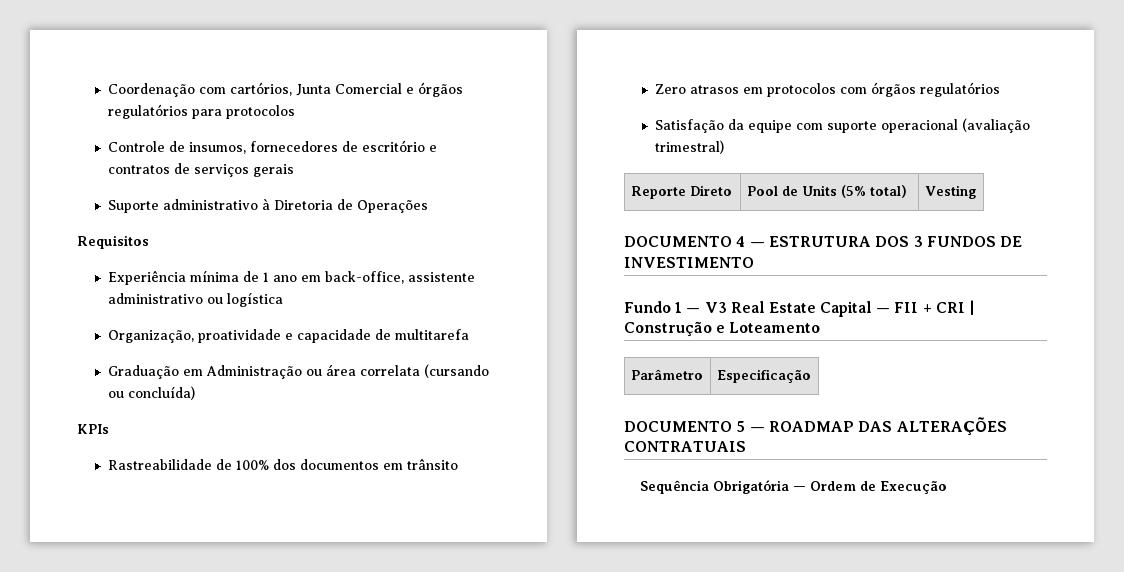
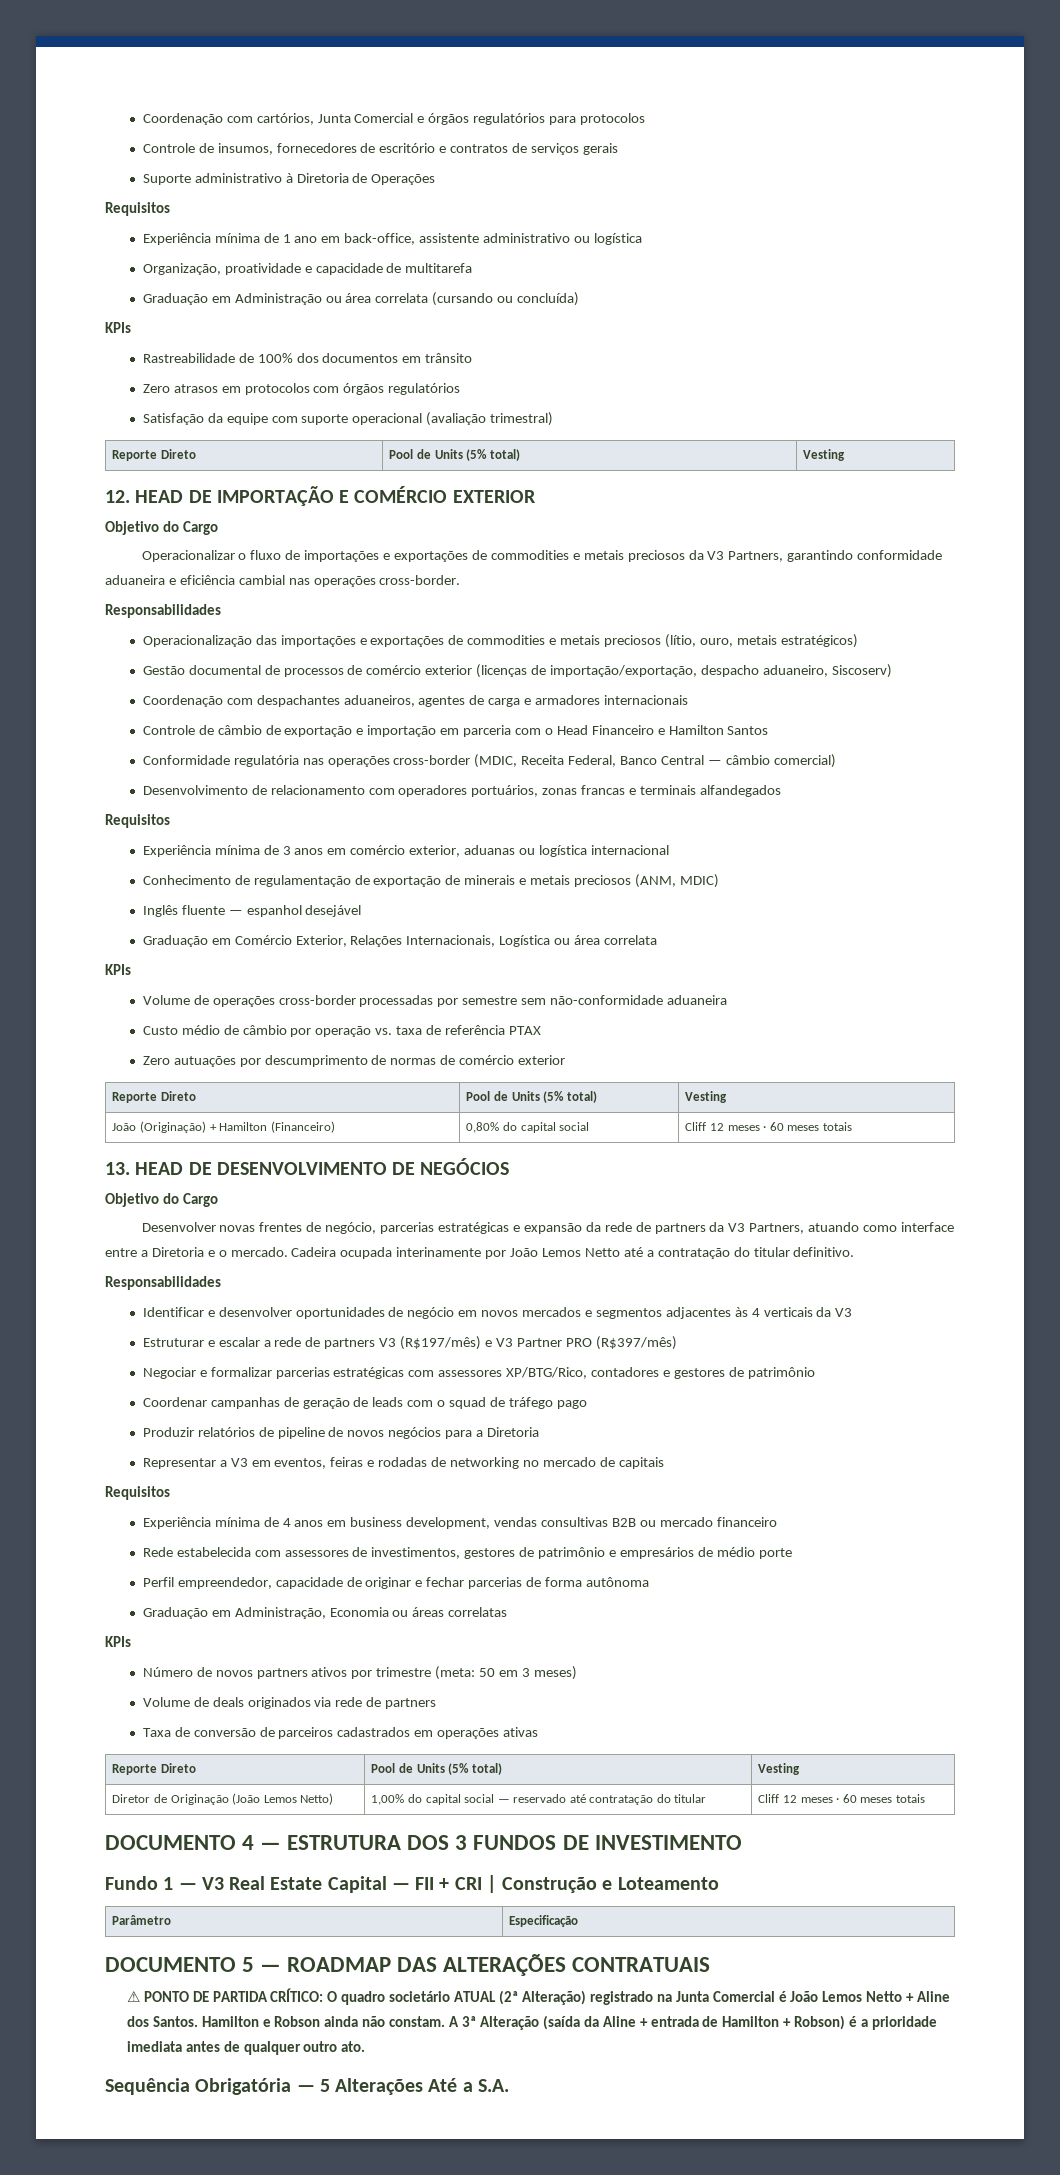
(976, 192) none -> [105,486,536,506] [105,521,218,535] [141,550,943,562] [105,575,461,587] [105,604,221,618] [142,634,858,648] [142,664,892,678] [142,695,689,707] [142,725,769,737] [142,754,836,768] [142,785,781,797] [105,814,170,828] [142,845,669,857] [142,874,719,888] [142,905,362,917] [142,935,658,947] [105,964,131,975] [142,995,728,1007] [142,1025,541,1037] [142,1055,566,1067] [112,1091,196,1103] [466,1091,597,1103] [685,1091,728,1103] [112,1121,335,1133] [466,1122,590,1133] [685,1122,852,1131] [105,1158,510,1175] [105,1193,218,1207] [141,1222,955,1234] [105,1247,855,1259] [105,1276,221,1290] [142,1307,853,1319] [142,1336,677,1350] [142,1367,815,1379] [142,1397,587,1409] [142,1427,540,1439] [142,1457,664,1469] [105,1486,170,1500] [142,1517,777,1529] [142,1547,792,1559] [142,1577,649,1589] [142,1607,508,1619] [105,1636,131,1647] [142,1666,577,1680] [142,1697,437,1709] [142,1727,539,1739] [112,1763,196,1775] [371,1763,502,1775] [758,1763,801,1775] [112,1793,334,1805] [371,1794,707,1805] [758,1794,925,1803] // 12. HEAD DE IMPORTAÇÃO E COMÉRCIO EXTERIOR // Objetivo do Cargo // Operacionalizar o fluxo de importações e exportações de commodities e metais preciosos da V3 Partners, garantindo conformidade aduaneira e eficiência cambial nas operações cross-border. // Responsabilidades // Operacionalização das importações e exportações de commodities e metais preciosos (lítio, ouro, metais estratégicos) // Gestão documental de processos de comércio exterior (licenças de importação/exportação, despacho aduaneiro, Siscoserv) // Coordenação com despachantes aduaneiros, agentes de carga e armadores internacionais // Controle de câmbio de exportação e importação em parceria com o Head Financeiro e Hamilton Santos // Conformidade regulatória nas operações cross-border (MDIC, Receita Federal, Banco Central — câmbio comercial) // Desenvolvimento de relacionamento com operadores portuários, zonas francas e terminais alfandegados // Requisitos // Experiência mínima de 3 anos em comércio exterior, aduanas ou logística internacional // Conhecimento de regulamentação de exportação de minerais e metais preciosos (ANM, MDIC) // Inglês fluente — espanhol desejável // Graduação em Comércio Exterior, Relações Internacionais, Logística ou área correlata // KPIs // Volume de operações cross-border processadas por semestre sem não-conformidade aduaneira // Custo médio de câmbio por operação vs. taxa de referência PTAX // Zero autuações por descumprimento de normas de comércio exterior // Reporte Direto | Pool de Units (5% total) | Vesting // João (Originação) + Hamilton (Financeiro) | 0,80% do capital social | Cliff 12 meses · 60 meses totais // 13. HEAD DE DESENVOLVIMENTO DE NEGÓCIOS // Objetivo do Cargo // Desenvolver novas frentes de negócio, parcerias estratégicas e expansão da rede de partners da V3 Partners, atuando como interface entre a Diretoria e o mercado. Cadeira ocupada interinamente por João Lemos Netto até a contratação do titular definitivo. // Responsabilidades // Identificar e desenvolver oportunidades de negócio em novos mercados e segmentos adjacentes às 4 verticais da V3 // Estruturar e escalar a rede de partners V3 (R$197/mês) e V3 Partner PRO (R$397/mês) // Negociar e formalizar parcerias estratégicas com assessores XP/BTG/Rico, contadores e gestores de patrimônio // Coordenar campanhas de geração de leads com o squad de tráfego pago // Produzir relatórios de pipeline de novos negócios para a Diretoria // Representar a V3 em eventos, feiras e rodadas de networking no mercado de capitais // Requisitos // Experiência mínima de 4 anos em business development, vendas consultivas B2B ou mercado financeiro // Rede estabelecida com assessores de investimentos, gestores de patrimônio e empresários de médio porte // Perfil empreendedor, capacidade de originar e fechar parcerias de forma autônoma // Graduação em Administração, Economia ou áreas correlatas // KPIs // Número de novos partners ativos por trimestre (meta: 50 em 3 meses) // Volume de deals originados via rede de partners // Taxa de conversão de parceiros cadastrados em operações ativas // Reporte Direto | Pool de Units (5% total) | Vesting // Diretor de Originação (João Lemos Netto) | 1,00% do capital social — reservado até contratação do titular | Cliff 12 meses · 60 meses totais
[639,480,947,494] Sequência Obrigatória — Ordem de Execução -> [126,1988,951,2005] [126,2015,937,2030] [126,2041,366,2055] [105,2078,509,2095] ⚠ PONTO DE PARTIDA CRÍTICO: O quadro societário ATUAL (2ª Alteração) registrado na Junta Comercial é João Lemos Netto + Aline dos Santos. Hamilton e Robson ainda não constam. A 3ª Alteração (saída da Aline + entrada de Hamilton + Robson) é a prioridade imediata antes de qualquer outro ato. // Sequência Obrigatória — 5 Alterações Até a S.A.

